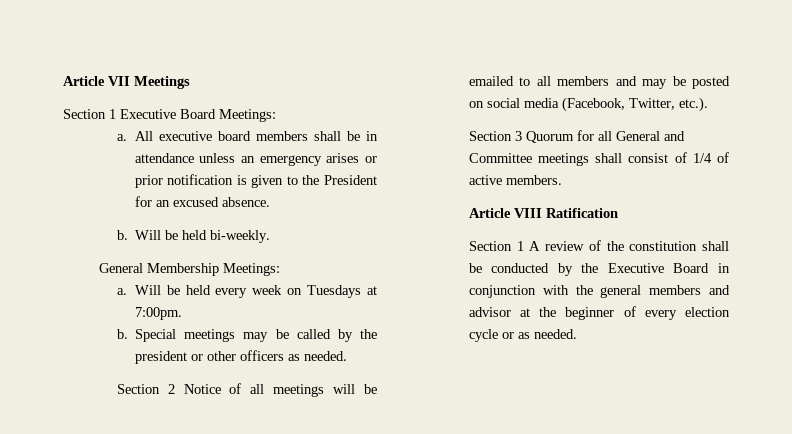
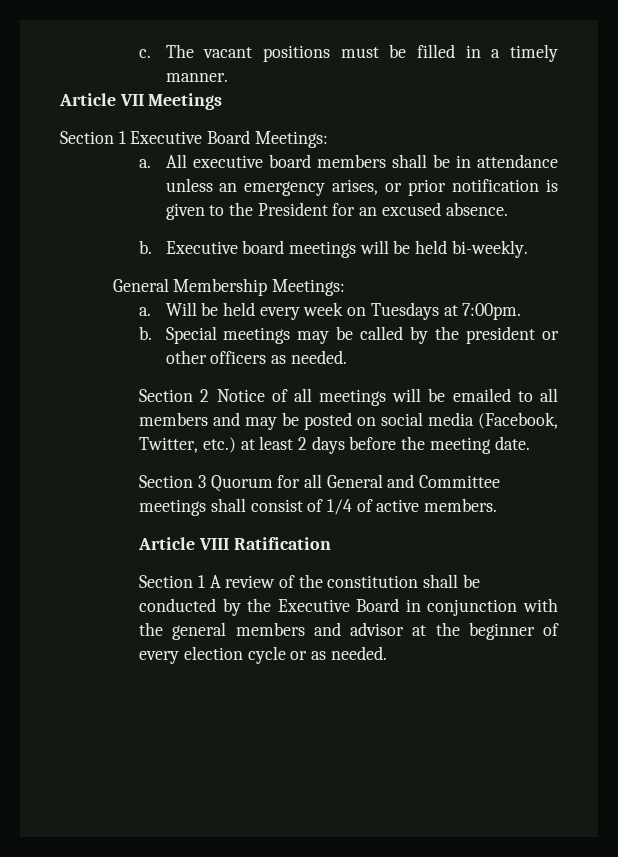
(63, 81) none -> [139,44,558,62] [165,73,228,82] c. The vacant positions must be filled in a timely manner. //
[326,153,360,163] arises -> [332,179,379,195] arises,
[135,230,162,240] Will -> [165,240,389,258] Executive board meetings will
[678,97,708,112] etc.). -> [202,436,530,454] etc.) at least 2 days before the meeting date.

